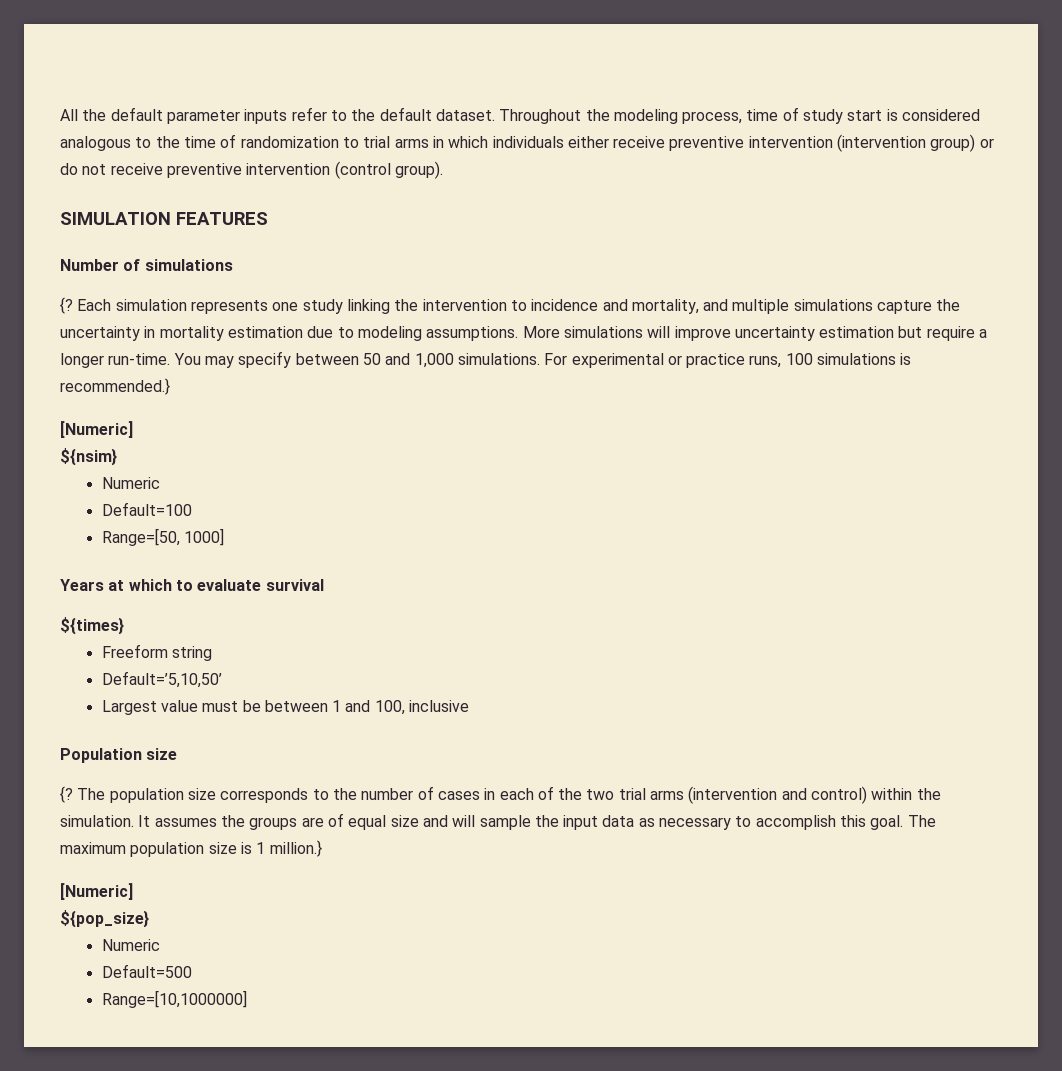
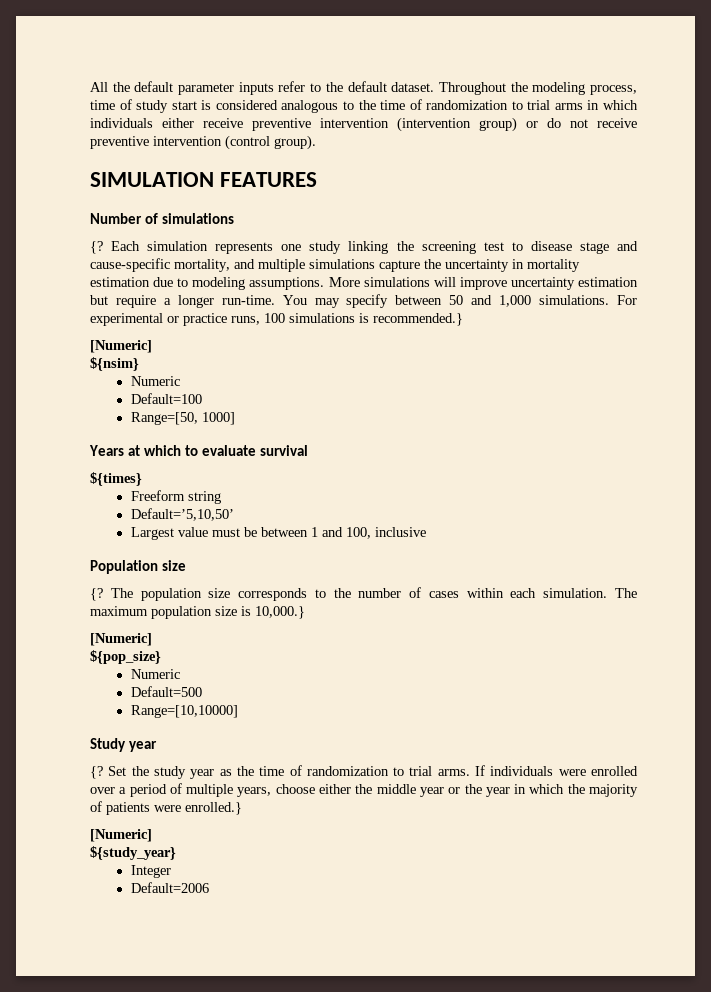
[422,299,628,311] intervention to incidence and -> [421,241,639,254] [90,258,170,272] screening test to disease stage and cause-specific
[484,786,941,804] [60,813,904,830] in each of the two trial arms (intervention and control) within the simulation. It assumes the groups are of equal size and will sample the input data as necessary to accomplish this goal. -> [466,588,608,598] within each simulation.
[256,840,322,857] 1 million.} -> [255,606,305,619] 10,000.}
[101,990,247,1008] Range=[10,1000000] -> [130,705,238,718] [90,738,157,752] [90,765,638,779] [90,783,639,797] [90,801,242,815] [90,829,152,842] [90,846,176,860] [130,865,171,878] [130,882,209,893] Range=[10,10000] // Study year // {? Set the study year as the time of randomization to trial arms. If individuals were enrolled over a period of multiple years, choose either the middle year or the year in which the majority of patients were enrolled.} // [Numeric] // ${study_year} // Integer // Default=2006

